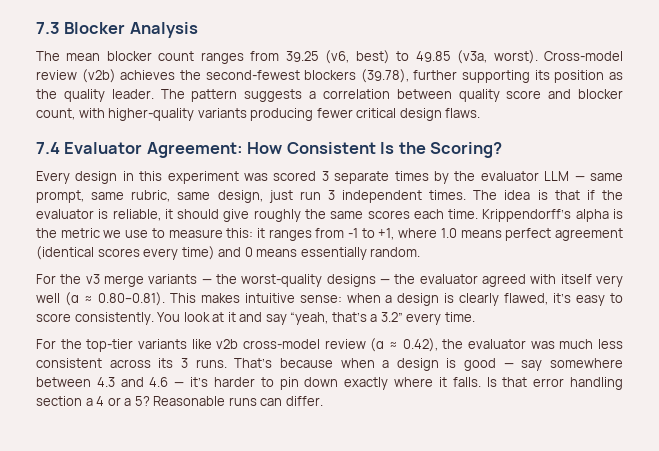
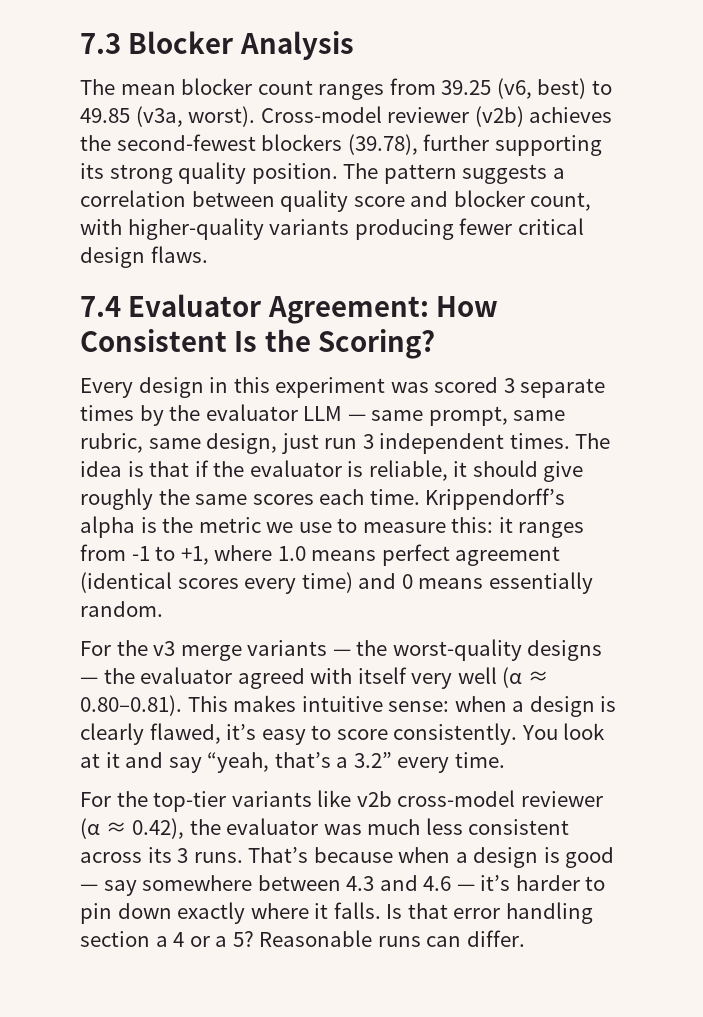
[36,70,77,80] review -> [387,107,470,123] reviewer
[554,70,623,83] [36,89,154,102] position as the quality leader. -> [109,162,338,184] strong quality position.
[324,339,366,349] review -> [520,791,603,807] reviewer

